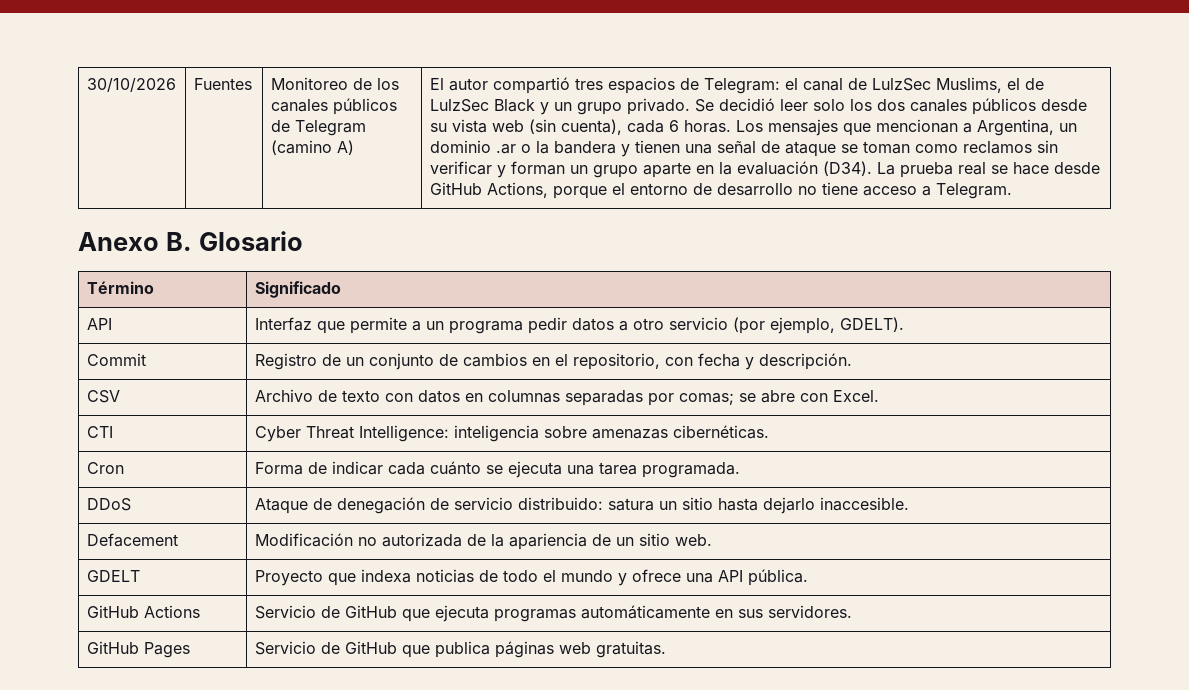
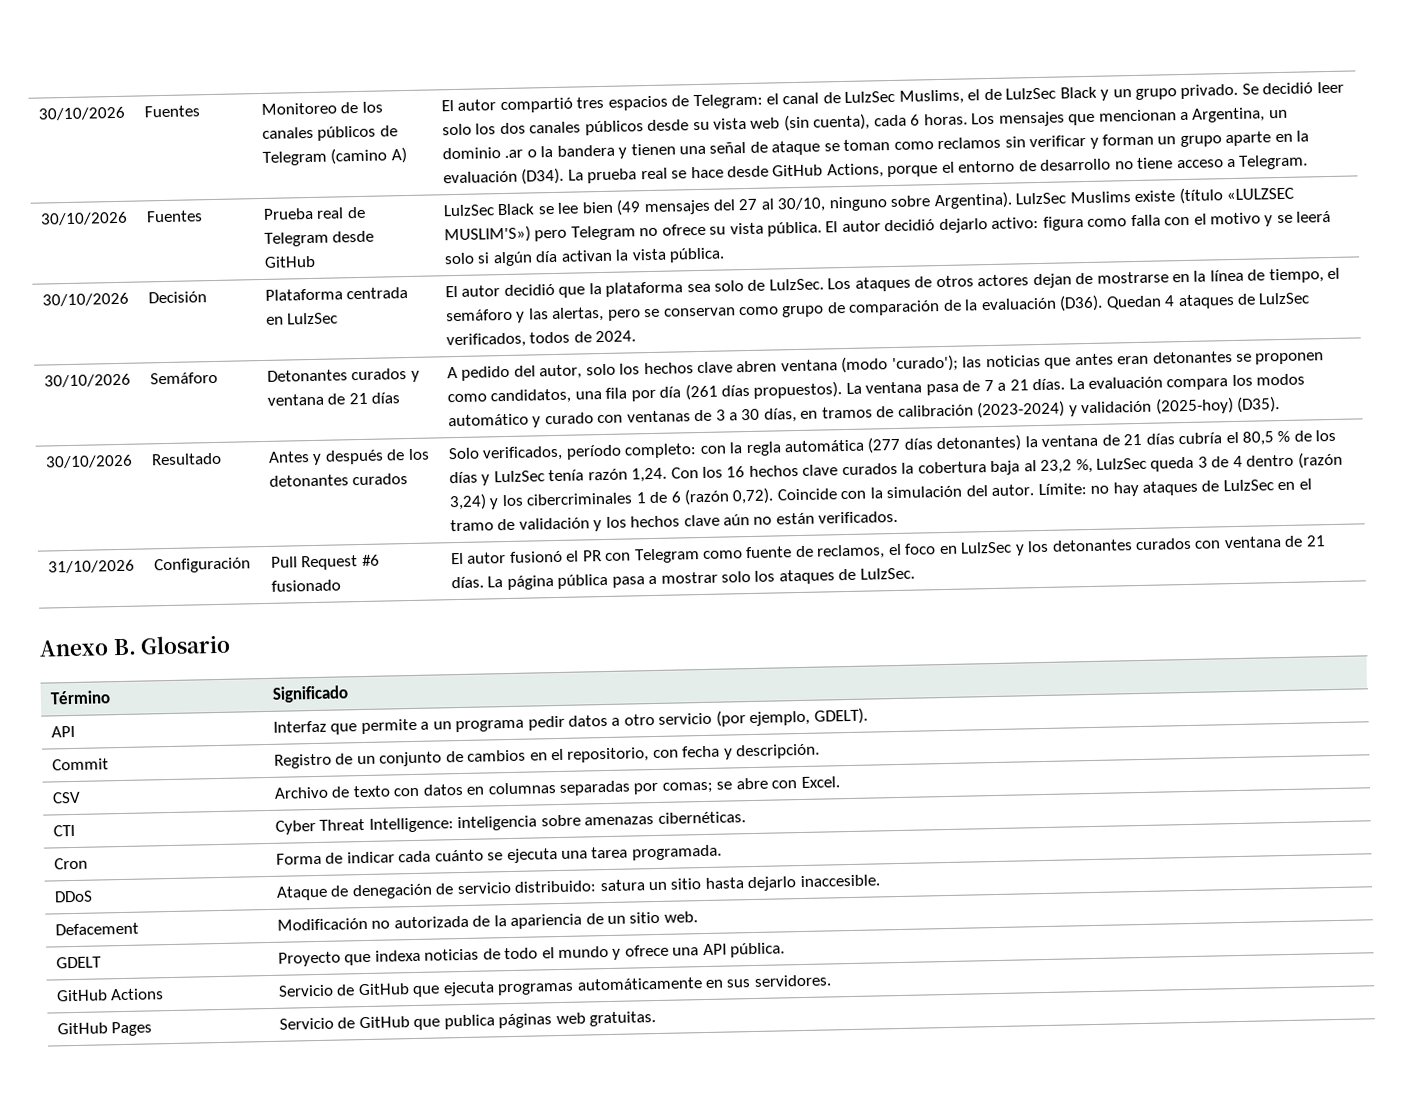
(1012, 191) none -> [39,211,128,226] [145,210,203,223] [262,206,366,220] [263,230,375,247] [263,255,316,268] [442,187,1294,217] [443,210,1332,244] [443,247,725,267] [41,292,129,307] [147,291,207,304] [264,286,409,301] [265,312,339,325] [444,267,1341,298] [445,292,1311,323] [445,330,637,349] [43,373,131,388] [149,371,218,385] [266,368,420,382] [266,392,401,406] [446,351,1325,381] [446,373,1306,405] [447,396,1280,428] [44,454,133,469] [150,452,222,466] [267,448,430,465] [268,473,409,487] [447,429,1337,462] [448,451,1343,486] [448,478,1312,511] [449,510,899,532] [47,559,135,574] [153,557,251,574] [270,554,380,571] [270,579,341,592] [450,535,1326,565] [450,567,915,591] // 30/10/2026 | Fuentes | Prueba real de Telegram desde GitHub | LulzSec Black se lee bien (49 mensajes del 27 al 30/10, ninguno sobre Argentina). LulzSec Muslims existe (título «LULZSEC MUSLIM'S») pero Telegram no ofrece su vista pública. El autor decidió dejarlo activo: figura como falla con el motivo y se leerá solo si algún día activan la vista pública. // 30/10/2026 | Decisión | Plataforma centrada en LulzSec | El autor decidió que la plataforma sea solo de LulzSec. Los ataques de otros actores dejan de mostrarse en la línea de tiempo, el semáforo y las alertas, pero se conservan como grupo de comparación de la evaluación (D36). Quedan 4 ataques de LulzSec verificados, todos de 2024. // 30/10/2026 | Semáforo | Detonantes curados y ventana de 21 días | A pedido del autor, solo los hechos clave abren ventana (modo 'curado'); las noticias que antes eran detonantes se proponen como candidatos, una fila por día (261 días propuestos). La ventana pasa de 7 a 21 días. La evaluación compara los modos automático y curado con ventanas de 3 a 30 días, en tramos de calibración (2023-2024) y validación (2025-hoy) (D35). // 30/10/2026 | Resultado | Antes y después de los detonantes curados | Solo verificados, período completo: con la regla automática (277 días detonantes) la ventana de 21 días cubría el 80,5 % de los días y LulzSec tenía razón 1,24. Con los 16 hechos clave curados la cobertura baja al 23,2 %, LulzSec queda 3 de 4 dentro (razón 3,24) y los cibercriminales 1 de 6 (razón 0,72). Coincide con la simulación del autor. Límite: no hay ataques de LulzSec en el tramo de validación y los hechos clave aún no están verificados. // 31/10/2026 | Configuración | Pull Request #6 fusionado | El autor fusionó el PR con Telegram como fuente de reclamos, el foco en LulzSec y los detonantes curados con ventana de 21 días. La página pública pasa a mostrar solo los ataques de LulzSec.

